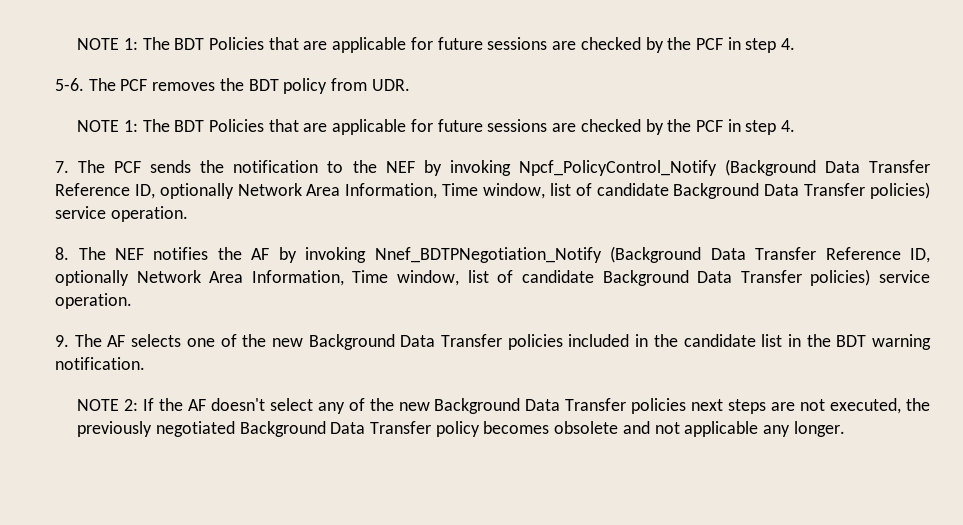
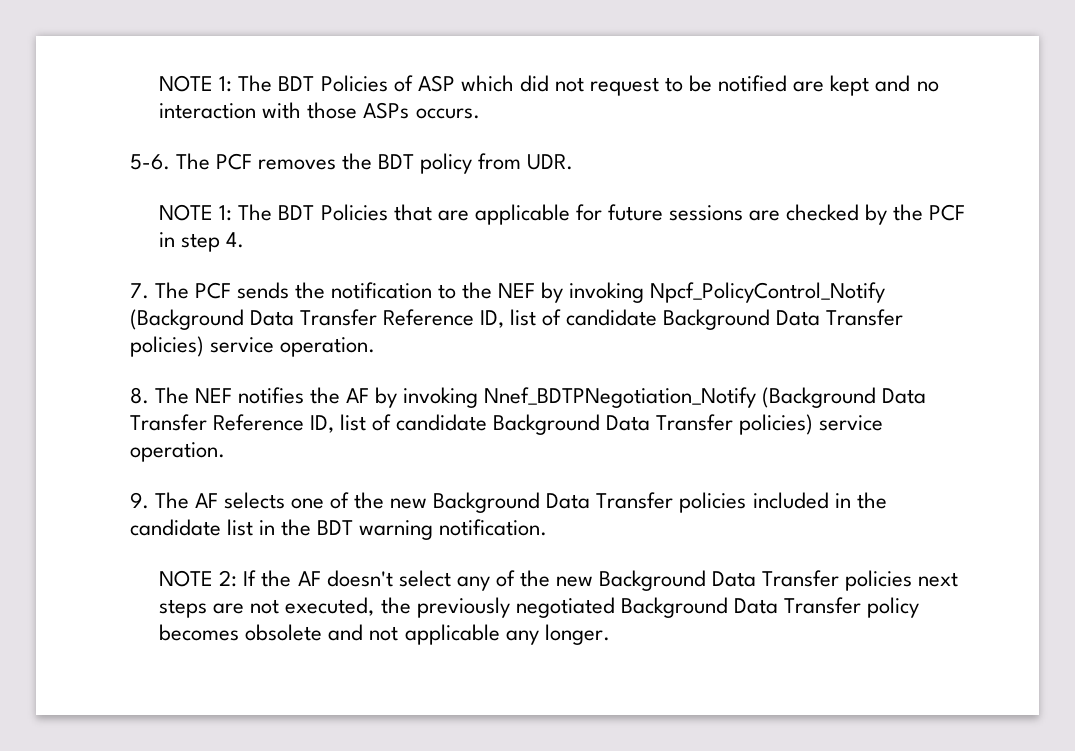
[77,37,796,53] NOTE 1: The BDT Policies that are applicable for future sessions are checked by the PCF in step 4. -> [159,75,939,96] [159,102,480,119] NOTE 1: The BDT Policies of ASP which did not request to be notified are kept and no interaction with those ASPs occurs.
[159,183,546,199] optionally Network Area Information, Time window, -> (504, 319) none
[55,270,460,286] optionally Network Area Information, Time window, -> (334, 424) none

